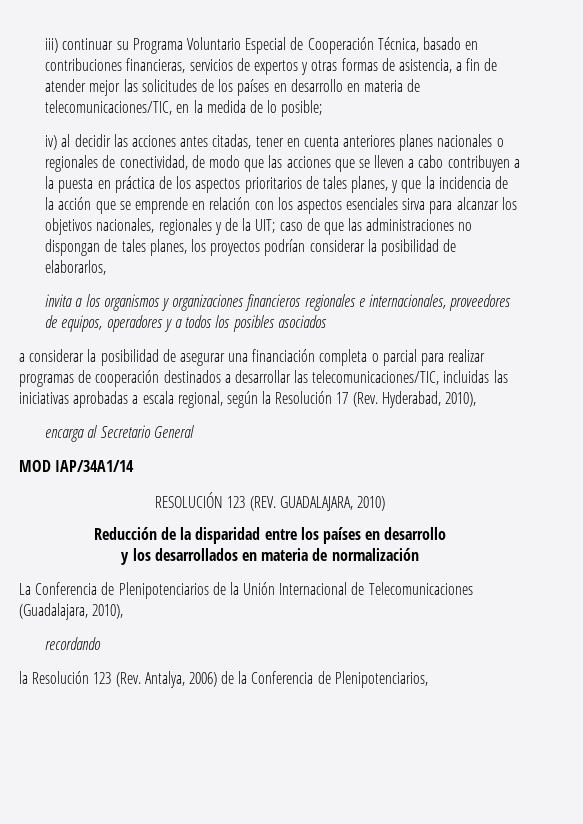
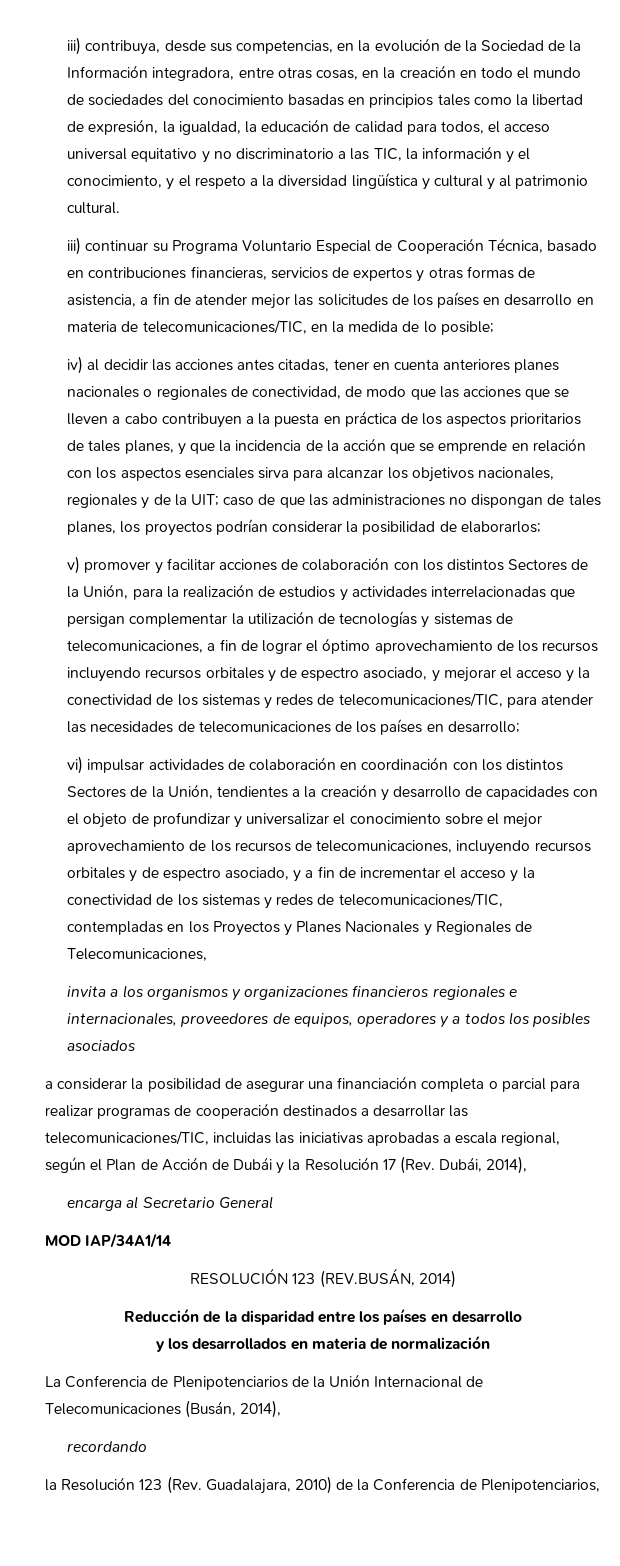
[45,38,59,53] iii) -> [67,37,582,55] [67,65,582,81] [67,94,584,108] [67,119,551,135] [67,146,531,163] [67,173,589,190] [67,202,121,214] [67,237,82,255] iii) contribuya, desde sus competencias, en la evolución de la Sociedad de la Información integradora, entre otras cosas, en la creación en todo el mundo de sociedades del conocimiento basadas en principios tales como la libertad de expresión, la igualdad, la educación de calidad para todos, el acceso universal equitativo y no discriminatorio a las TIC, la información y el conocimiento, y el respeto a la diversidad lingüística y cultural y al patrimonio cultural. // iii)
[45,260,107,275] elaborarlos, -> [460,521,541,533] [67,556,589,574] [67,584,576,601] [67,611,513,628] [67,638,599,654] [67,667,591,682] [67,693,593,709] [67,719,520,735] [67,756,563,774] [67,784,599,801] [67,812,543,828] [67,840,591,855] [67,866,535,882] [67,893,503,909] [67,921,532,936] [67,948,208,961] elaborarlos; // v) promover y facilitar acciones de colaboración con los distintos Sectores de la Unión, para la realización de estudios y actividades interrelacionadas que persigan complementar la utilización de tecnologías y sistemas de telecomunicaciones, a fin de lograr el óptimo aprovechamiento de los recursos incluyendo recursos orbitales y de espectro asociado, y mejorar el acceso y la conectividad de los sistemas y redes de telecomunicaciones/TIC, para atender las necesidades de telecomunicaciones de los países en desarrollo; // vi) impulsar actividades de colaboración en coordinación con los distintos Sectores de la Unión, tendientes a la creación y desarrollo de capacidades con el objeto de profundizar y universalizar el conocimiento sobre el mejor aprovechamiento de los recursos de telecomunicaciones, incluyendo recursos orbitales y de espectro asociado, y a fin de incrementar el acceso y la conectividad de los sistemas y redes de telecomunicaciones/TIC, contempladas en los Proyectos y Planes Nacionales y Regionales de Telecomunicaciones,
(258, 399) none -> [90,1157,285,1174] el Plan de Acción de Dubái y
[381,391,477,408] Hyderabad, 2010), -> [439,1156,528,1174] Dubái, 2014),
[249,496,385,511] (REV. GUADALAJARA, 2010) -> [319,1268,456,1288] (REV.BUSÁN, 2014)
[19,603,124,620] (Guadalajara, 2010), -> [185,1400,282,1418] (Busán, 2014),
[144,671,217,688] Antalya, 2006) -> [205,1476,332,1494] Guadalajara, 2010)

